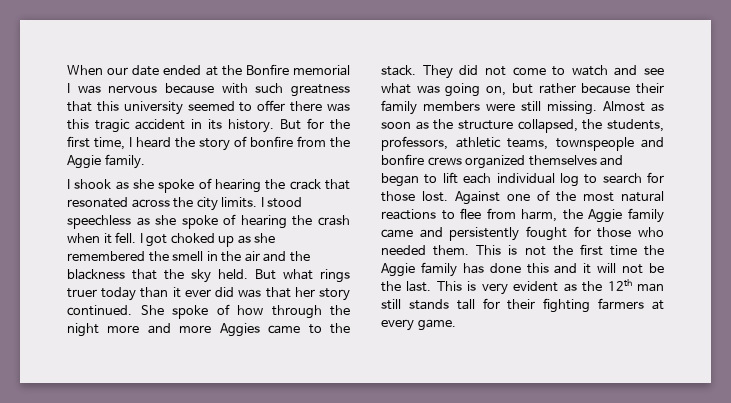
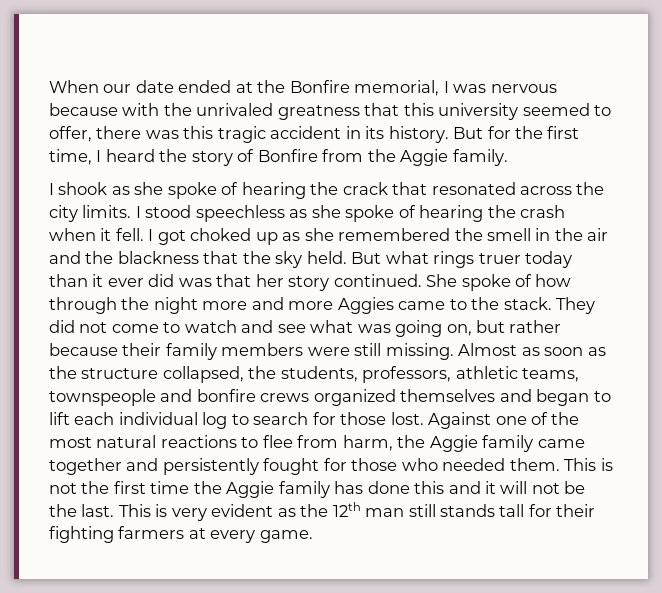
[293,65,350,76] memorial -> [354,80,440,96] memorial,
[255,83,284,94] such -> [163,103,274,116] the unrivaled
[257,100,286,111] offer -> [49,126,92,142] offer,
[250,136,293,147] bonfire -> [257,149,318,162] Bonfire
(413, 233) none -> [49,458,122,475] together

